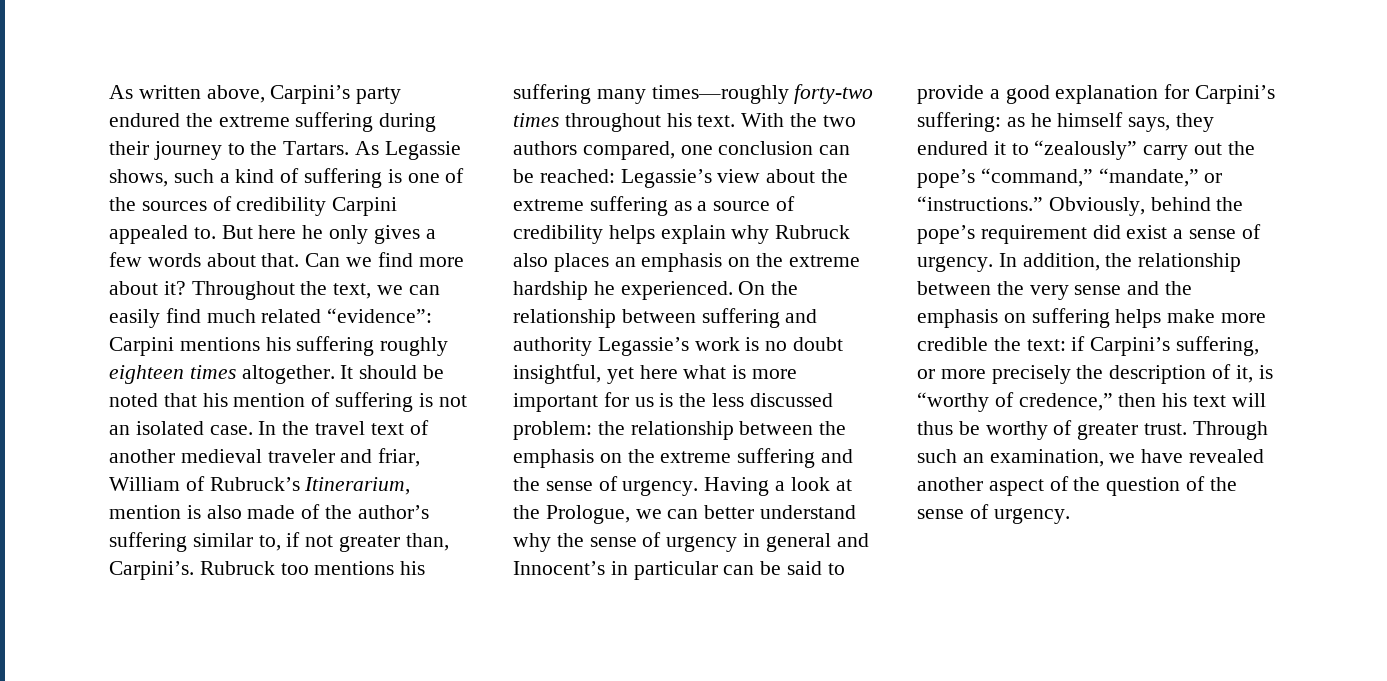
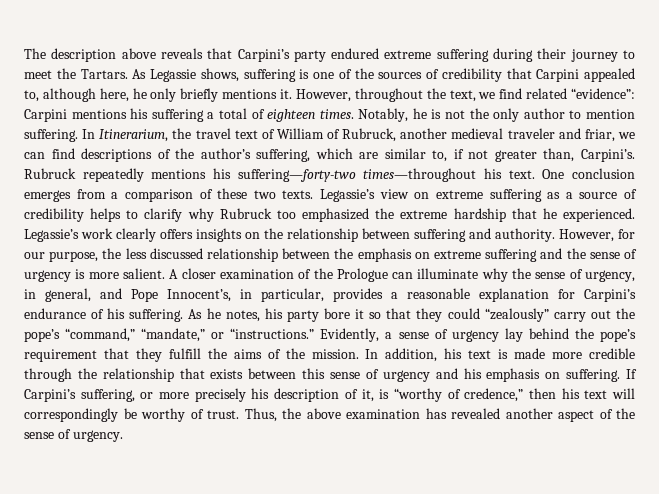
[109,85,265,103] As written above, -> [24,48,233,62] The description above reveals that
[185,113,213,127] the -> (380, 53) none
(245, 149) none -> [24,70,52,79] meet
[173,168,300,183] such a kind of -> (239, 75) none
(327, 206) none -> [506,68,532,79] that
[193,225,436,244] [109,252,464,267] [109,281,440,300] [109,308,256,328] to. But here he only gives a few words about that. Can we find more about it? Throughout the text, we can easily find much -> [24,88,523,102] to, although here, he only briefly mentions it. However, throughout the text, we find
[380,337,449,356] [109,365,445,384] [109,392,467,412] [109,421,277,435] roughly eighteen times altogether. It should be noted that his mention of suffering is not an isolated case. In -> [207,108,635,122] [24,129,169,142] a total of eighteen times. Notably, he is not the only author to mention suffering. In Itinerarium,
(429, 427) none -> [276,128,397,142] William of Rubruck,
[109,476,411,495] [109,504,429,519] [109,532,187,552] William of Rubruck’s Itinerarium, mention is also made of the author’s suffering -> [617,132,635,139] [24,148,379,162] we can find descriptions of the author’s suffering, which are
[280,561,426,575] [513,84,874,104] [513,113,856,132] [513,141,851,160] [513,169,849,188] too mentions his suffering many times—roughly forty-two times throughout his text. With the two authors compared, one conclusion can be reached: Legassie’s view about the -> [82,168,635,182] [24,188,430,202] repeatedly mentions his suffering—forty-two times—throughout his text. One conclusion emerges from a comparison of these two texts. Legassie’s view on
[660,225,851,244] [513,253,751,272] explain why Rubruck also places an emphasis on -> [126,208,370,222] to clarify why Rubruck too emphasized
(588, 290) none -> [511,208,537,219] that
[738,281,766,295] On -> [24,228,260,242] Legassie’s work clearly offers insights on
[513,337,844,356] [513,364,798,384] [513,392,674,412] authority Legassie’s work is no doubt insightful, yet here what is more important for us is -> [495,228,635,242] [24,251,99,262] authority. However, for our purpose,
[513,421,625,440] problem: the -> (203, 253) none
[627,449,655,463] the -> (430, 255) none
[622,477,852,496] [513,505,857,524] [513,532,869,552] [513,561,845,580] [917,84,1276,104] [917,112,1215,132] [917,141,1029,155] urgency. Having a look at the Prologue, we can better understand why the sense of urgency in general and Innocent’s in particular can be said to provide a good explanation for Carpini’s suffering: as he himself says, they endured it to -> [24,268,635,282] [24,288,636,302] [24,308,480,322] urgency is more salient. A closer examination of the Prologue can illuminate why the sense of urgency, in general, and Pope Innocent’s, in particular, provides a reasonable explanation for Carpini’s endurance of his suffering. As he notes, his party bore it so that they could
[1048,197,1244,216] [917,224,1261,244] [917,253,1242,272] [917,281,1193,300] [917,308,1267,328] [917,336,1086,351] Obviously, behind the pope’s requirement did exist a sense of urgency. In addition, the relationship between the very sense and the emphasis on suffering helps make more credible the text: if -> [320,328,637,342] [24,348,635,362] [24,368,638,382] Evidently, a sense of urgency lay behind the pope’s requirement that they fulfill the aims of the mission. In addition, his text is made more credible through the relationship that exists between this sense of urgency and his emphasis on suffering. If
[1076,365,1104,379] the -> [251,388,270,399] his
[917,421,953,435] thus -> [24,408,118,422] correspondingly
[1077,421,1268,440] [917,449,1184,467] greater trust. Through such an examination, we have -> [207,408,447,422] trust. Thus, the above examination has
[1106,476,1237,496] question of the -> (635, 413) none

